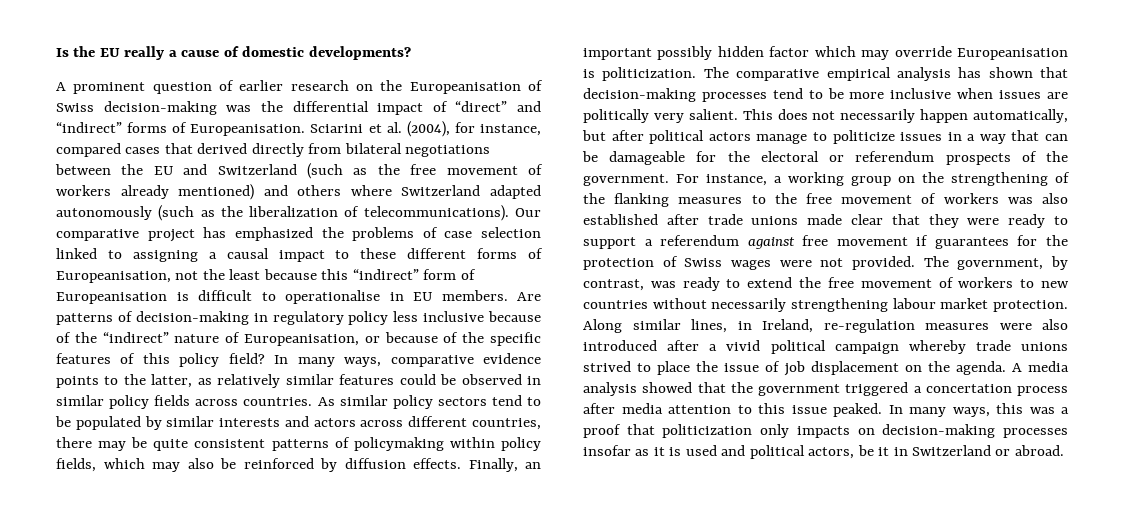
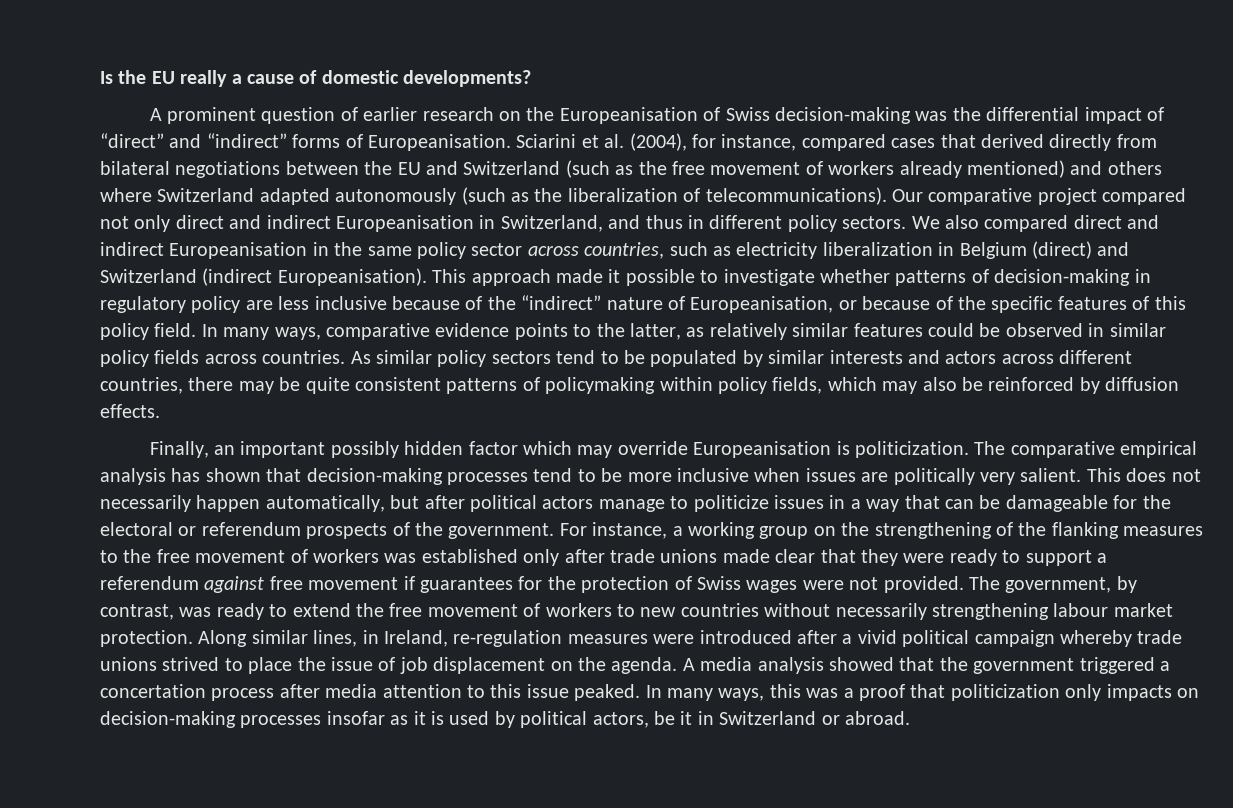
[203,227,541,241] [56,248,543,262] [56,269,476,283] [56,290,541,304] has emphasized the problems of case selection linked to assigning a causal impact to these different forms of Europeanisation, not the least because this “indirect” form of Europeanisation is difficult to operationalise in EU members. Are -> [1102,188,1187,205] [100,215,1160,232] [100,241,1130,259] [100,268,890,286] compared not only direct and indirect Europeanisation in Switzerland, and thus in different policy sectors. We also compared direct and indirect Europeanisation in the same policy sector across countries, such as electricity liberalization in Belgium (direct) and Switzerland (indirect Europeanisation). This approach made it possible to investigate whether
(389, 318) none -> [245,300,273,310] are
[228,353,265,364] field? -> [154,323,197,337] field.
(461, 463) none -> (160, 411) //
[1042,193,1068,204] [583,214,658,225] also established -> [421,549,560,566] established only
[1042,319,1068,330] also -> (695, 639) none
[721,445,746,456] and -> [494,711,515,728] by

